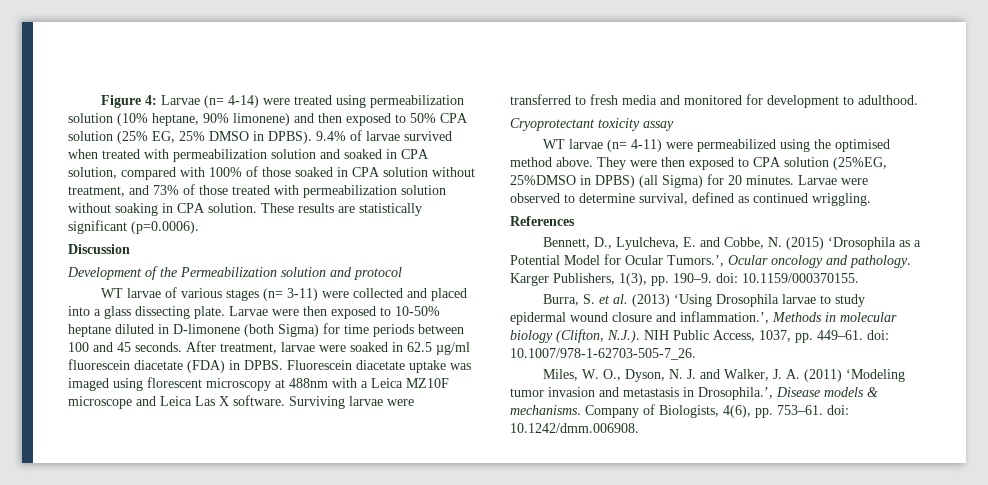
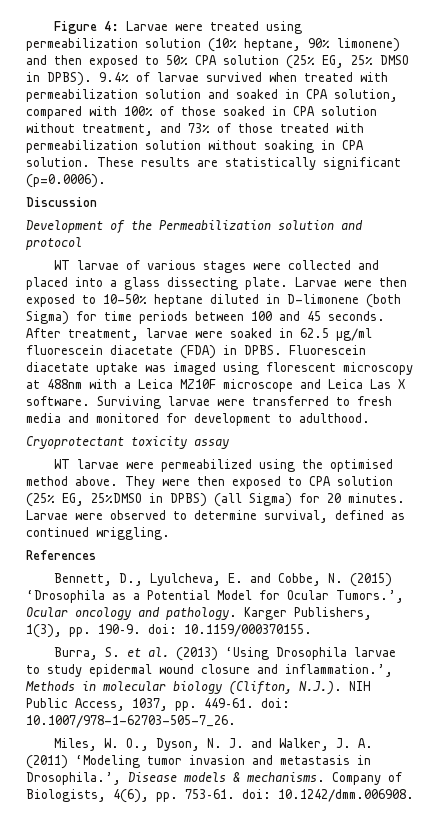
[203,95,259,108] (n= 4-14) -> (168, 26) none
[262,288,318,301] (n= 3-11) -> (246, 267) none
[606,139,662,152] (n= 4-11) -> (119, 464) none
[833,157,887,170] (25%EG, -> [26,493,84,507] (25% EG,

